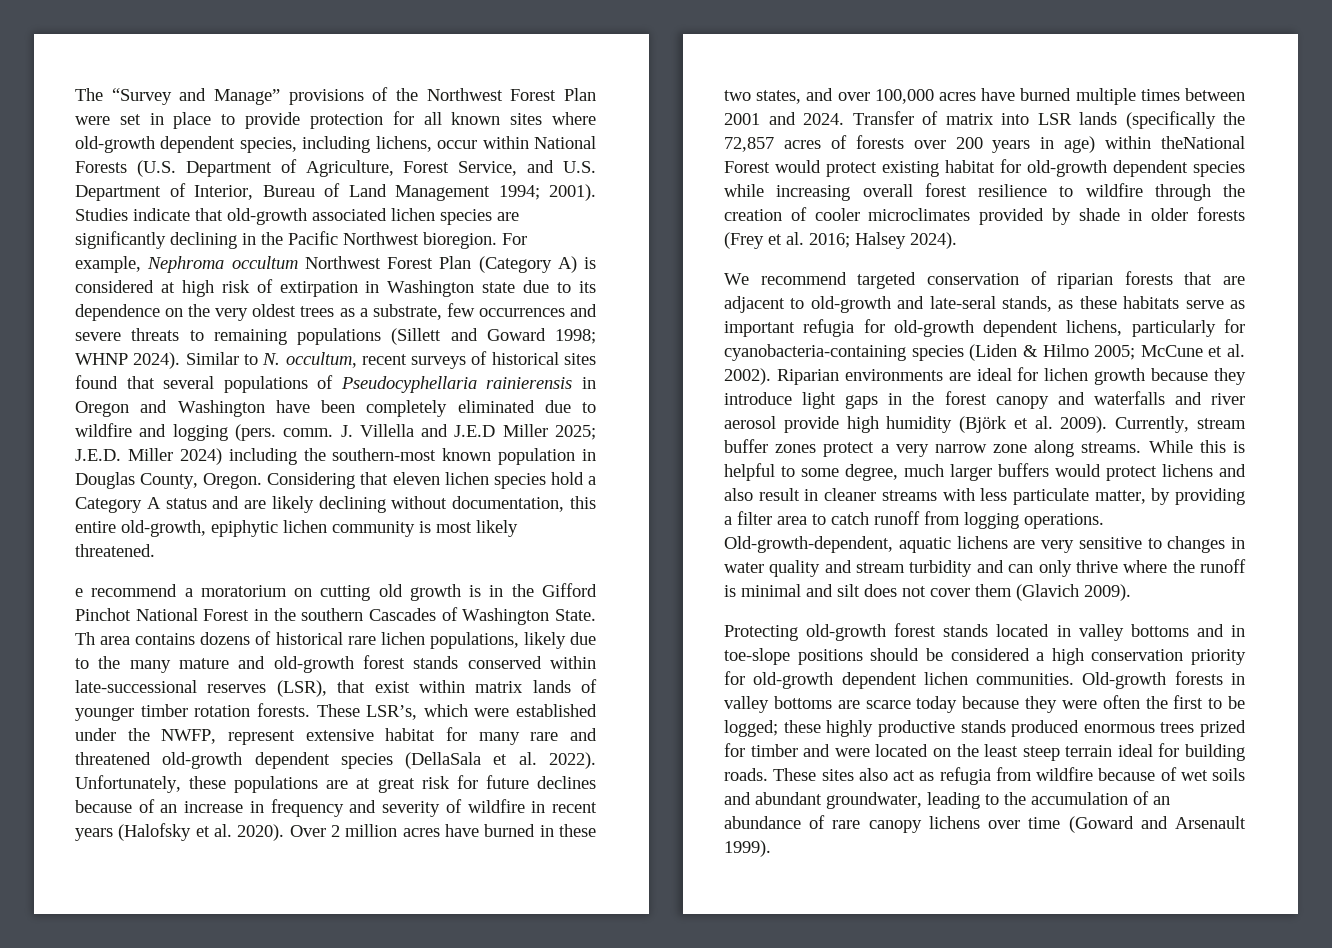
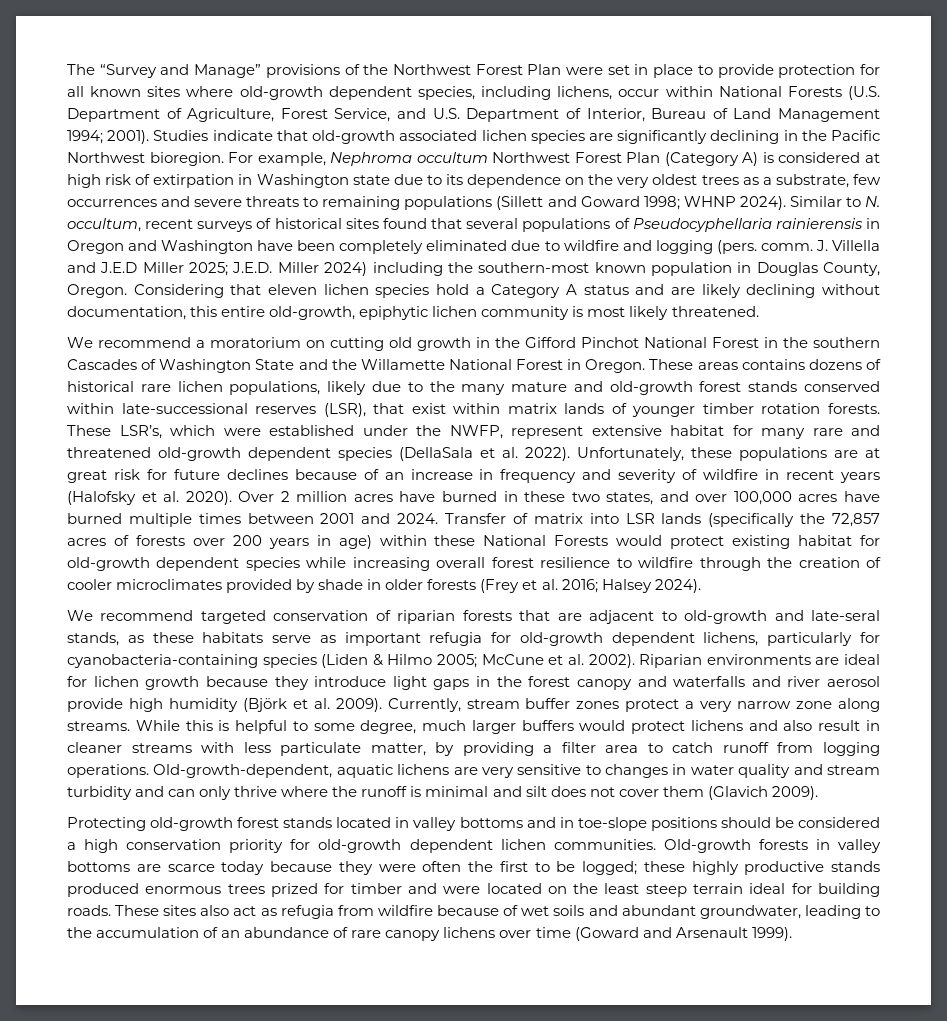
[75,588,83,597] e -> [67,337,93,348] We
[469,585,482,597] is -> (471, 344) none
[555,609,596,621] [75,632,131,645] State. Th area -> [255,359,738,373] State and the Willamette National Forest in Oregon. These areas
[1161,136,1245,149] [724,161,770,173] theNational Forest -> [434,535,609,546] these National Forests

